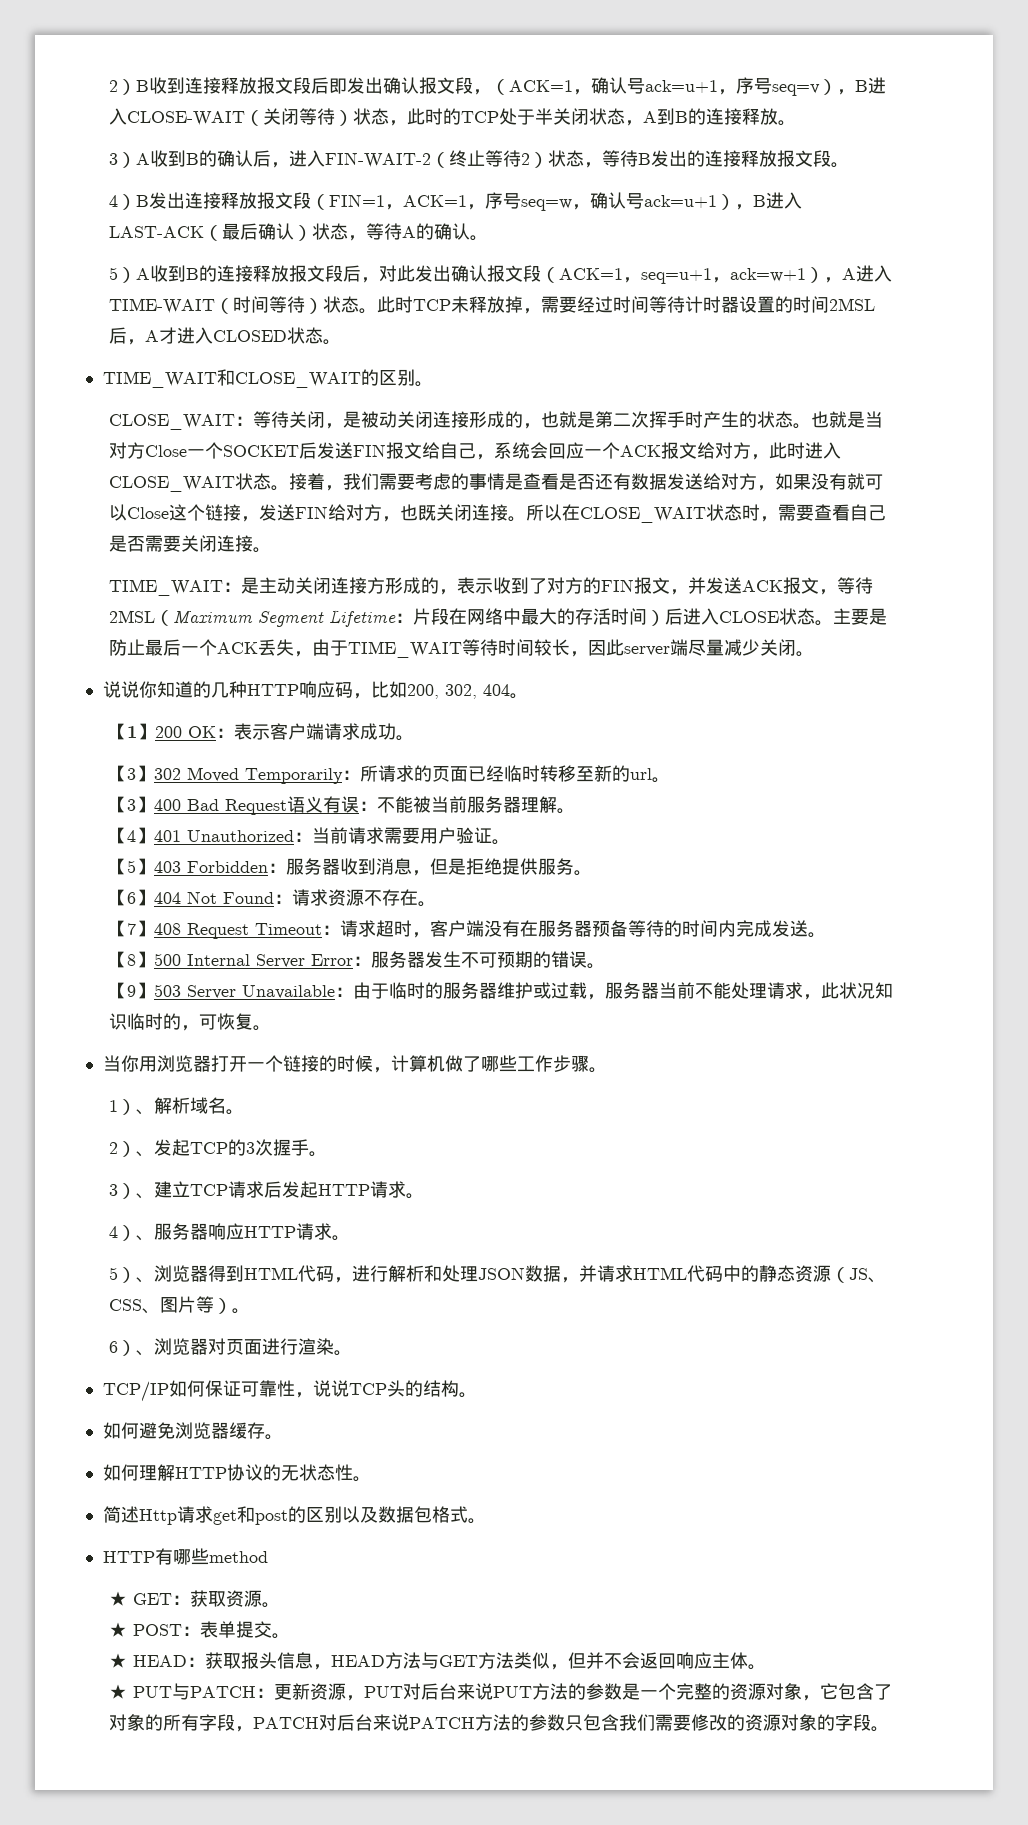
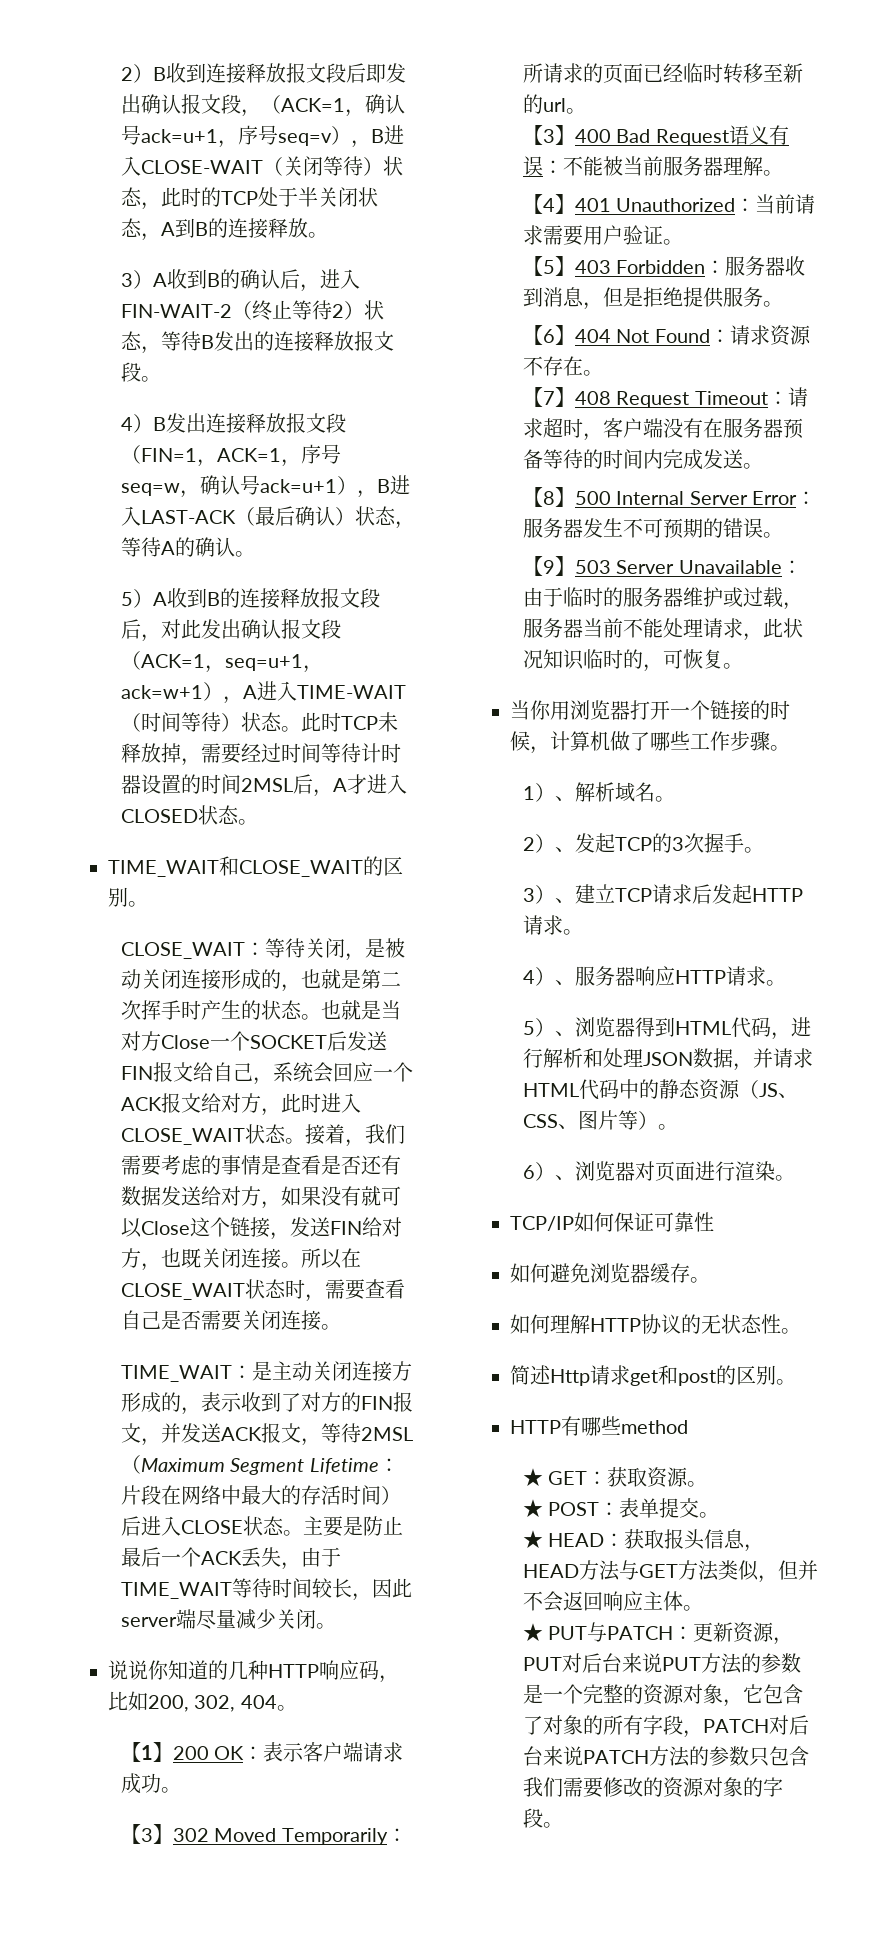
[294,1380,477,1398] ，说说TCP头的结构。 -> (714, 1222) none
[341,1506,468,1523] 以及数据包格式 -> (776, 1375) none

